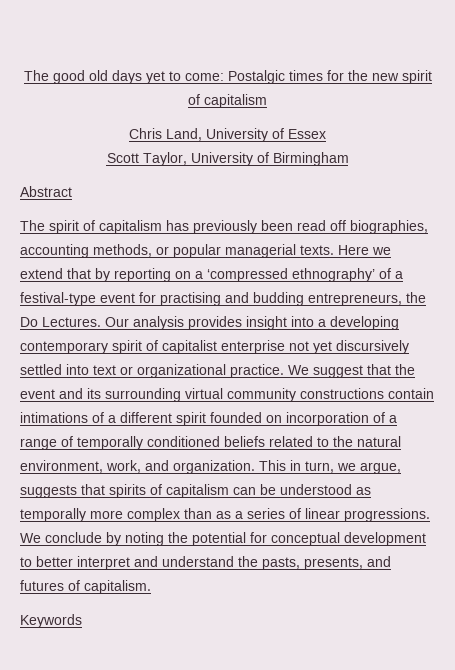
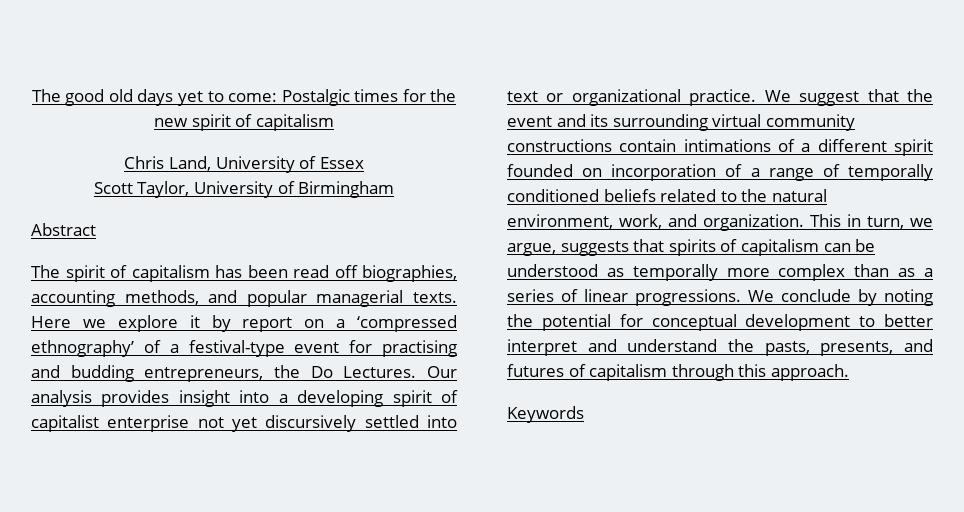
[193,220,257,234] previously -> (242, 271) none
[156,246,169,255] or -> [208,290,238,303] and
[20,268,171,282] extend that by reporting -> [117,315,293,332] explore it by report
[20,341,108,354] contemporary -> (384, 398) none
[84,580,151,594] capitalism. -> [589,364,849,381] capitalism through this approach.

